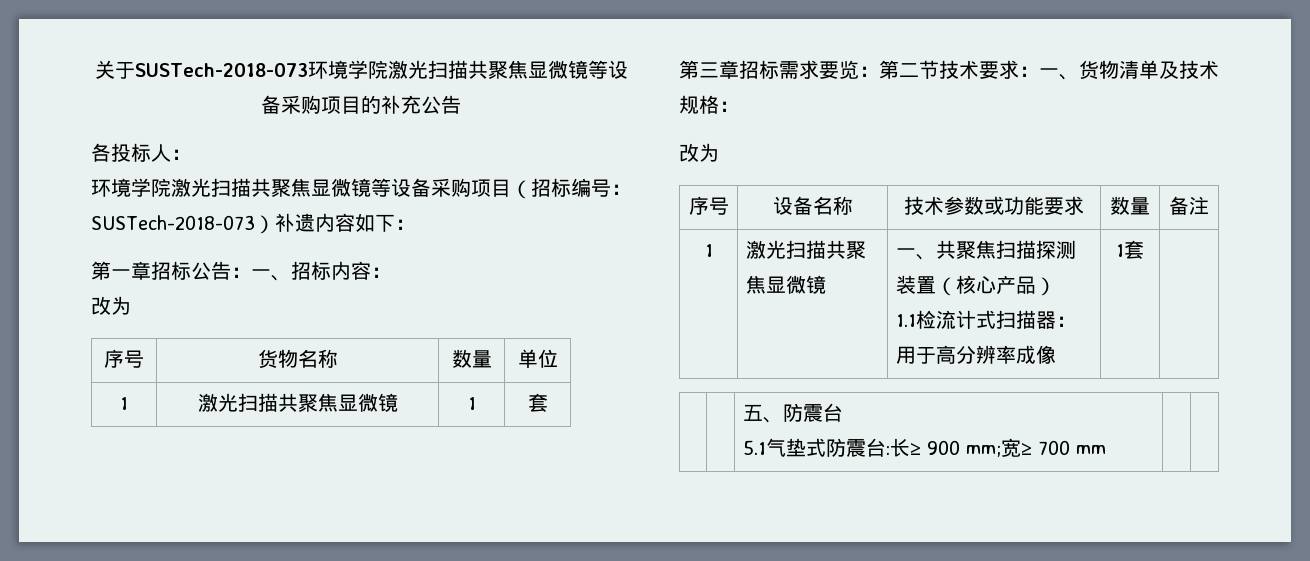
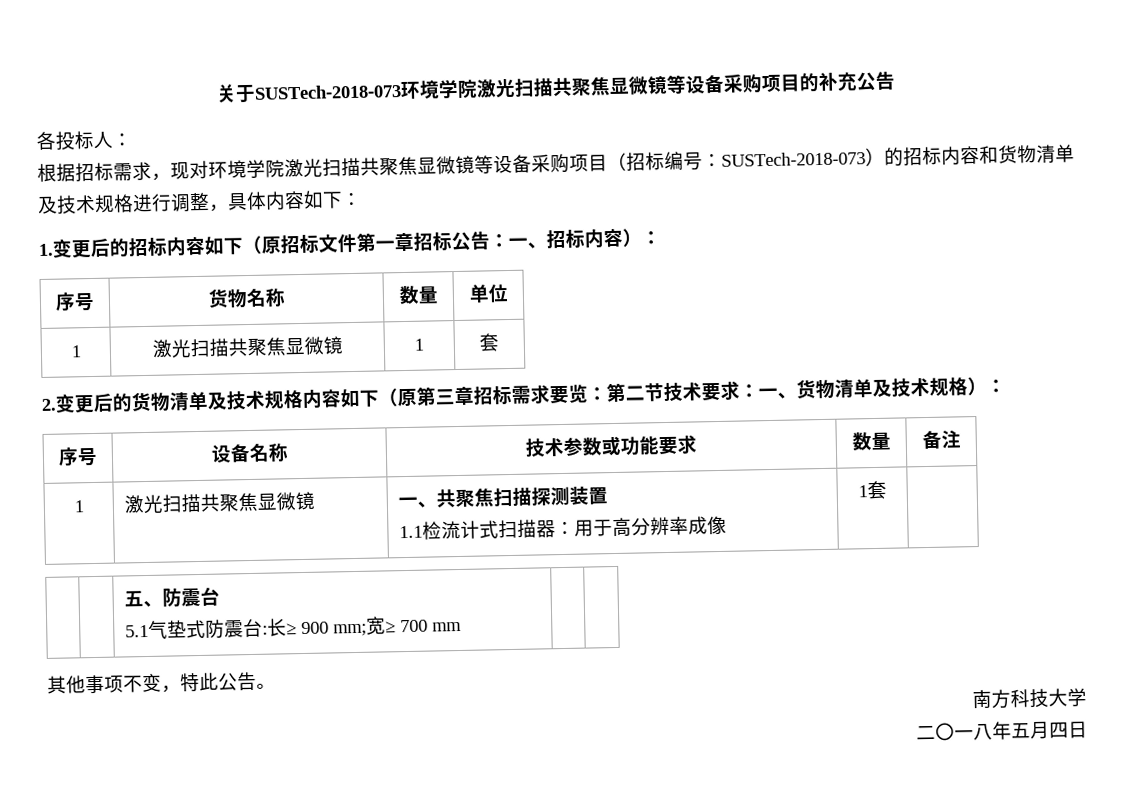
(191, 154) none -> [37,160,209,183] 根据招标需求，现对
[274,213,415,232] 补遗内容如下： // -> [884,144,1075,167] [37,190,362,215] [38,233,358,259] 的招标内容和货物清单及技术规格进行调整，具体内容如下： // 1.变更后的招标内容如下（原招标文件
[371,267,391,278] [91,296,131,315] ： // 改为 -> [622,228,661,247] ）：
(548, 402) none -> [41,388,418,414] 2.变更后的货物清单及技术规格内容如下（原
[719,101,739,112] [679,143,719,162] ： // 改为 -> [967,376,1006,396] ）：
[935,275,1056,296] （核心产品） -> (609, 496) none
(1106, 450) none -> [47,671,276,694] [972,687,1087,709] [916,720,1088,741] // 其他事项不变，特此公告。 // 南方科技大学 // 二〇一八年五月四日

